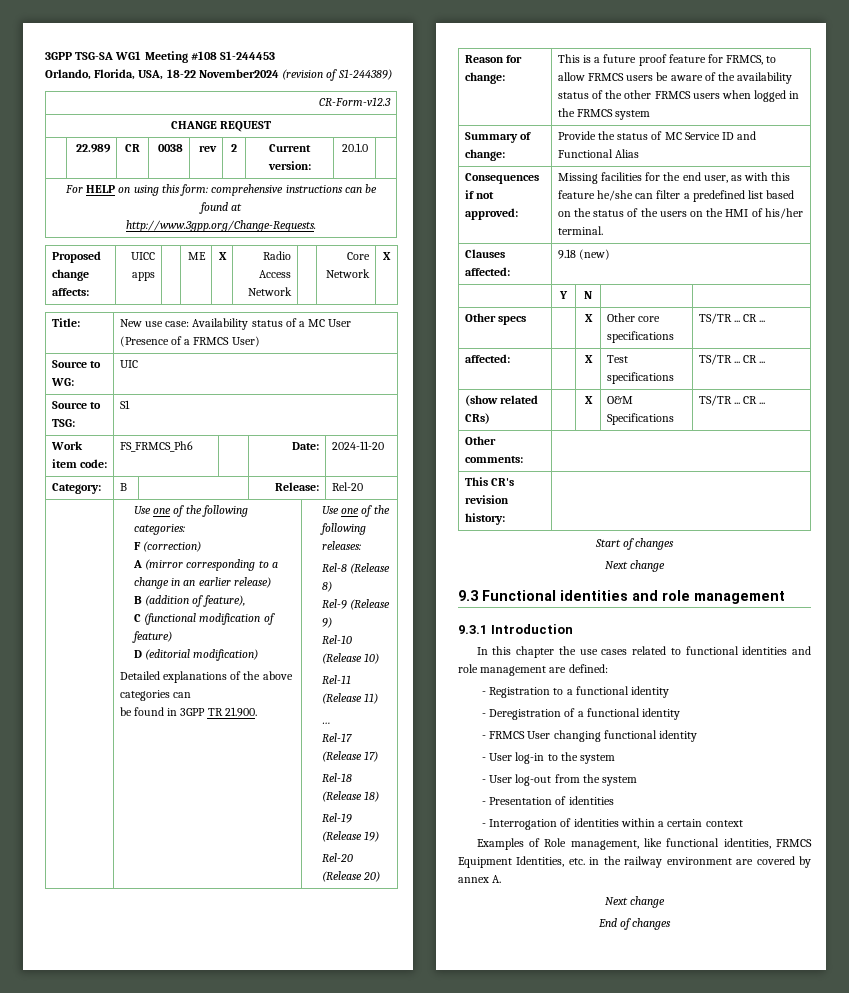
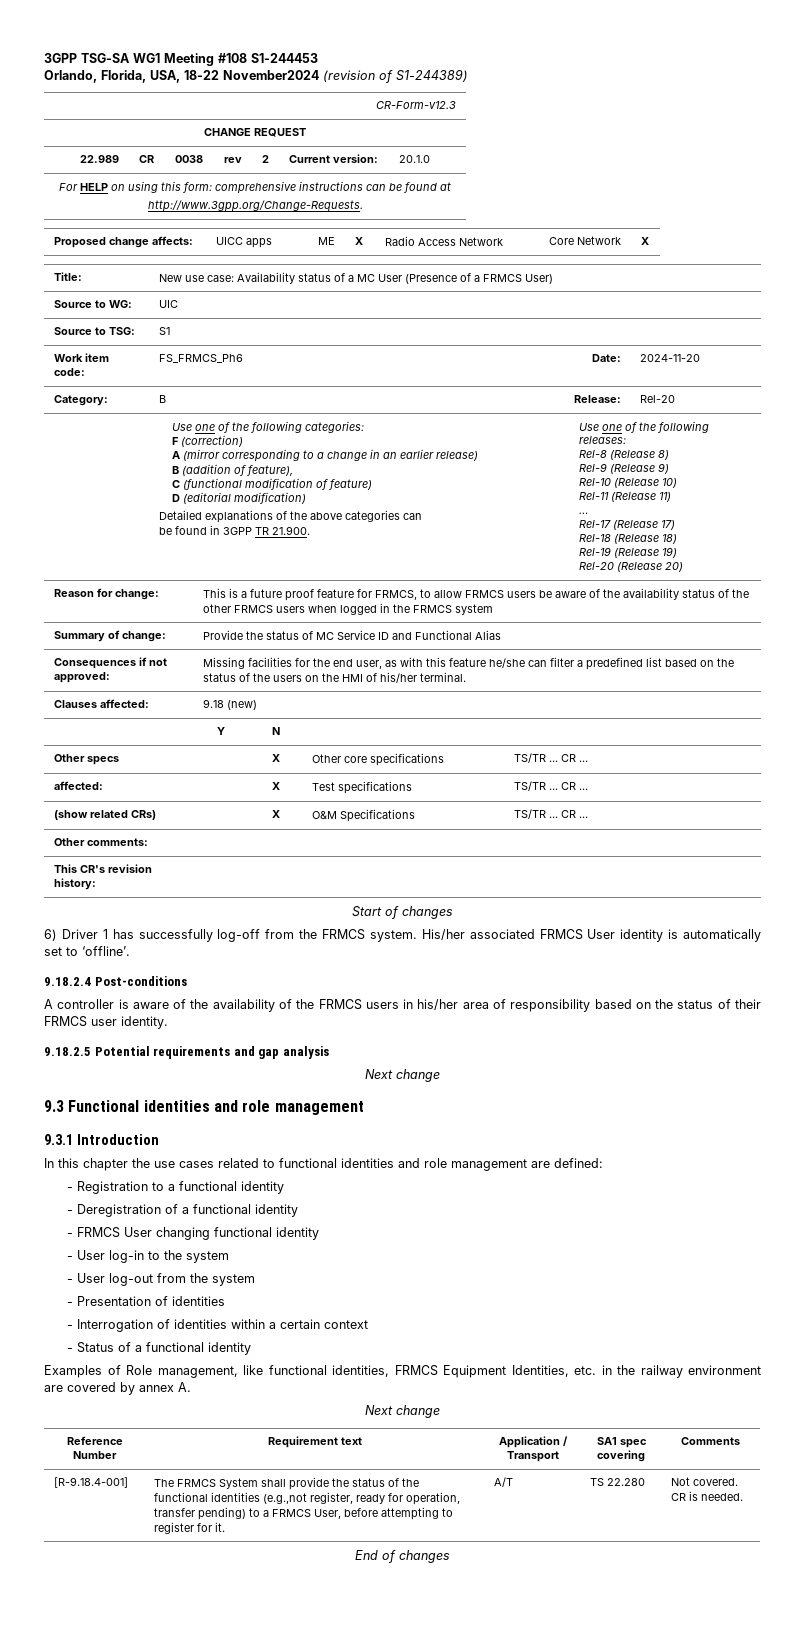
(675, 544) none -> [44,929,761,942] [44,946,130,956] [44,976,187,986] [44,999,762,1012] [44,1016,168,1029] [44,1046,329,1059] // 6) Driver 1 has successfully log-off from the FRMCS system. His/her associated FRMCS User identity is automatically set to ‘offline’. // 9.18.2.4 Post-conditions // A controller is aware of the availability of the FRMCS users in his/her area of responsibility based on the status of their FRMCS user identity. // 9.18.2.5 Potential requirements and gap analysis
(743, 823) none -> [66,1342,251,1355] // - Status of a functional identity
(666, 902) none -> [66,1436,123,1445] [73,1451,117,1459] [267,1436,362,1448] [498,1436,568,1448] [506,1451,559,1462] [596,1437,647,1448] [597,1450,645,1462] [681,1437,740,1445] [53,1477,128,1488] [153,1477,419,1490] [153,1492,460,1505] [153,1507,453,1520] [153,1522,225,1534] [493,1477,513,1487] [589,1478,645,1486] [670,1477,738,1486] [670,1491,743,1501] // Reference Number | Requirement text | Application / Transport | SA1 spec covering | Comments // [R-9.18.4-001] | The FRMCS System shall provide the status of the functional identities (e.g.,not register, ready for operation, transfer pending) to a FRMCS User, before attempting to register for it. | A/T | TS 22.280 | Not covered. CR is needed.

